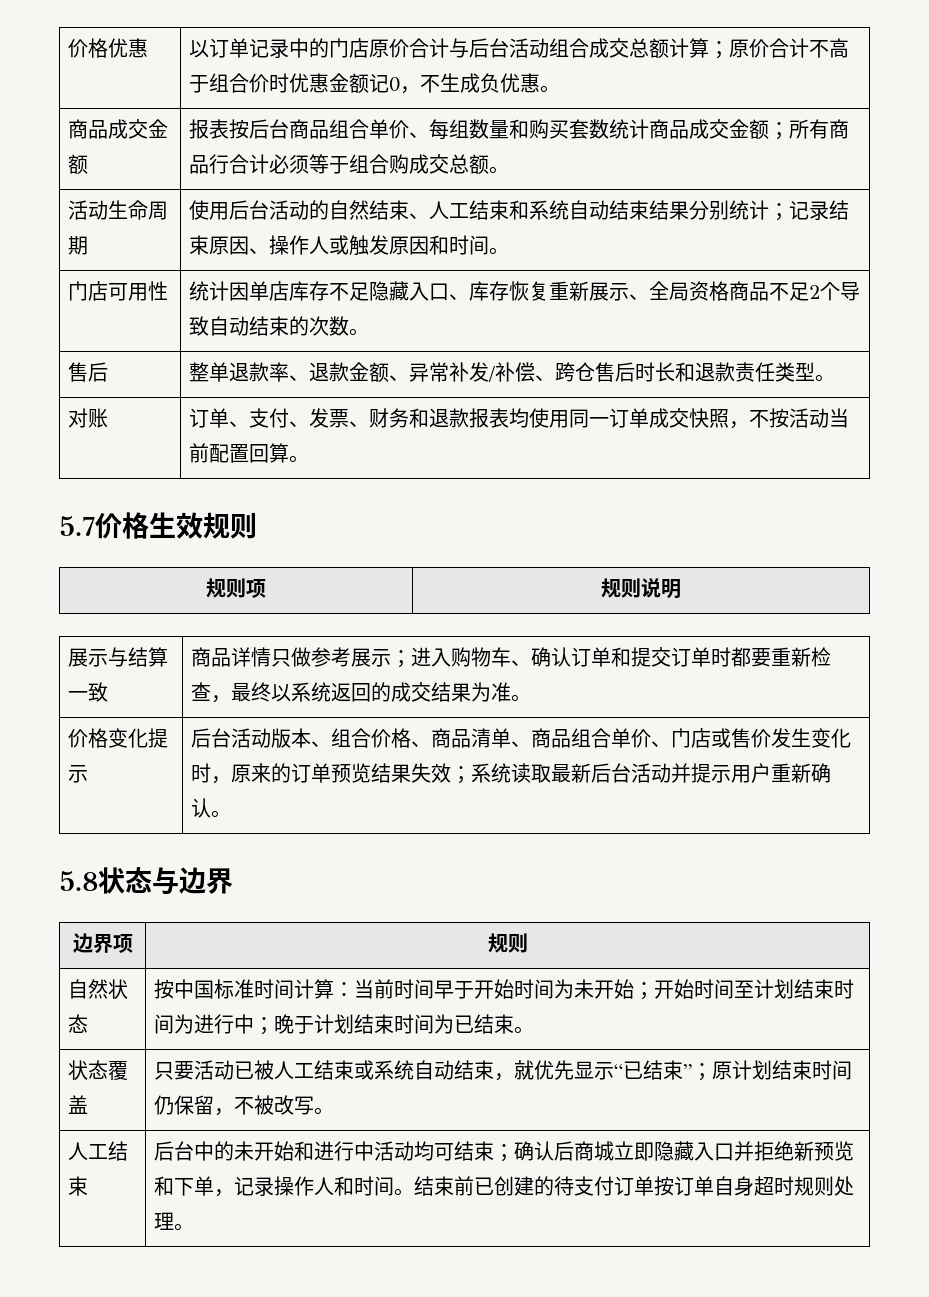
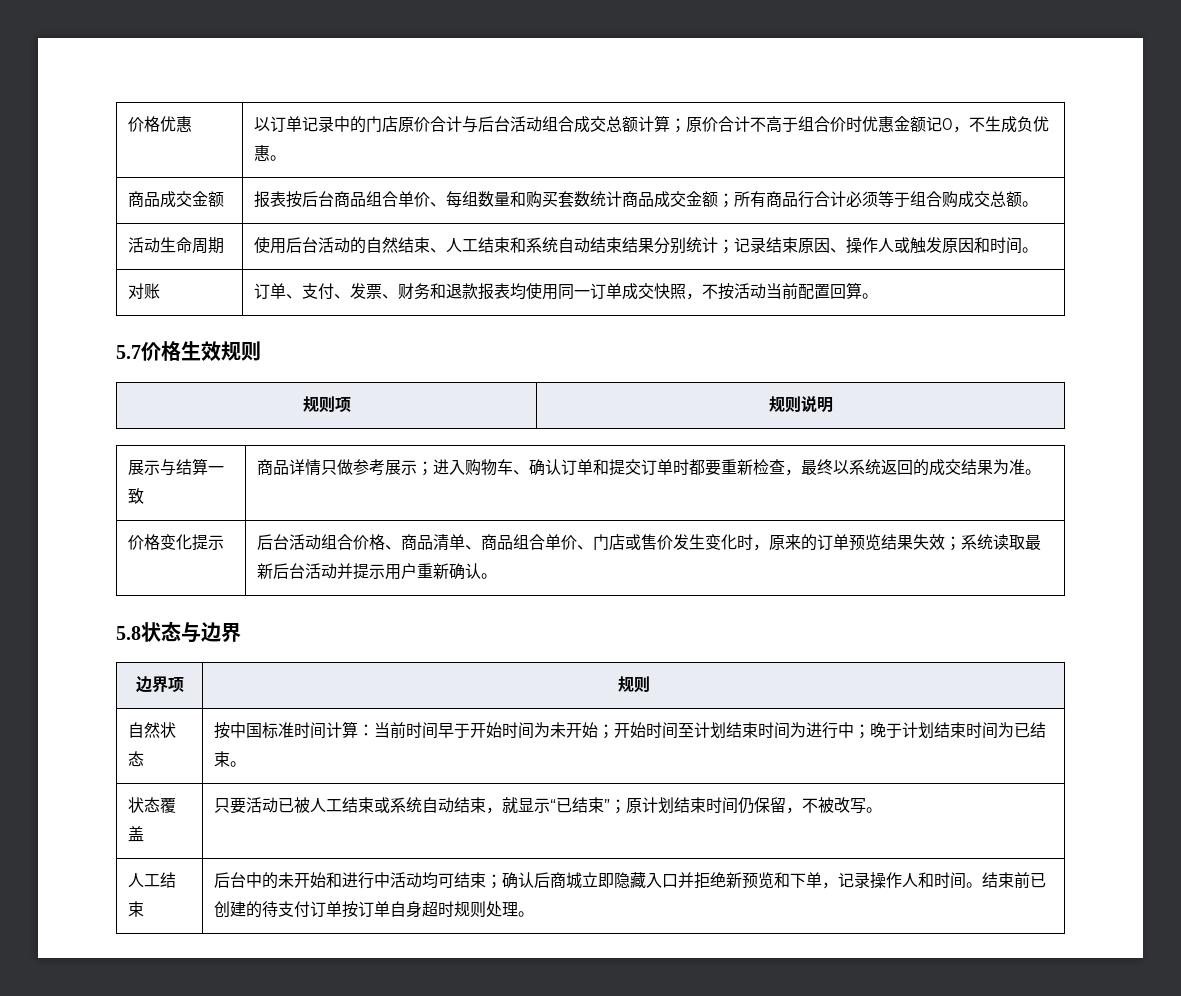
[67,281,168,301] [188,281,860,301] [188,316,369,336] [67,362,108,382] [188,362,835,382] // 门店可用性 | 统计因单店库存不足隐藏入口、库存恢复重新展示、全局资格商品不足2个导致自动结束的次数。 // 售后 | 整单退款率、退款金额、异常补发/补偿、跨仓售后时长和退款责任类型。 -> (1039, 250) none
[270,728,331,748] 版本、 -> (322, 542) none
[533,1060,574,1080] 优先 -> (519, 805) none

